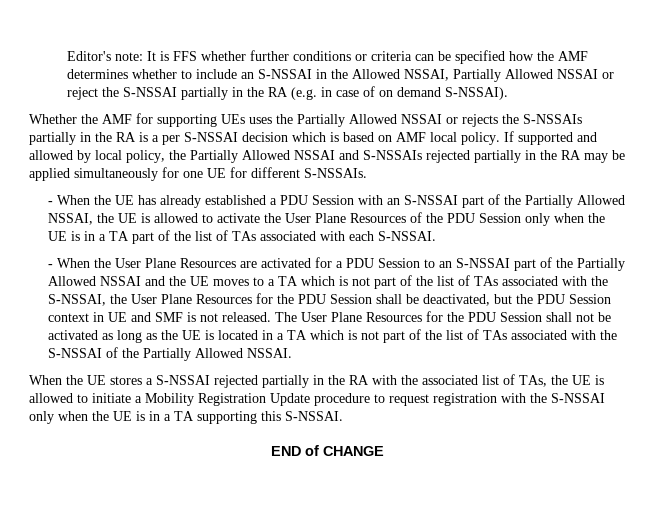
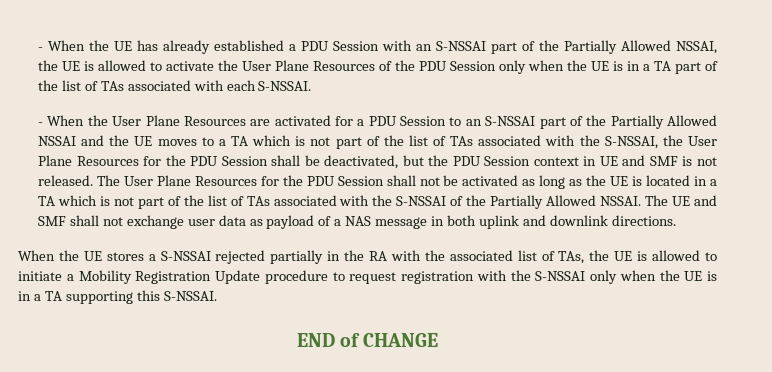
[67,50,589,64] [67,69,615,82] [67,86,509,100] [29,113,582,127] [29,131,597,145] [29,150,625,163] [29,167,367,181] Editor's note: It is FFS whether further conditions or criteria can be specified how the AMF determines whether to include an S-NSSAI in the Allowed NSSAI, Partially Allowed NSSAI or reject the S-NSSAI partially in the RA (e.g. in case of on demand S-NSSAI). // Whether the AMF for supporting UEs uses the Partially Allowed NSSAI or rejects the S-NSSAIs partially in the RA is a per S-NSSAI decision which is based on AMF local policy. If supported and allowed by local policy, the Partially Allowed NSSAI and S-NSSAIs rejected partially in the RA may be applied simultaneously for one UE for different S-NSSAIs. // -> (38, 49) none
(293, 353) none -> [645,195,717,206] [38,215,676,229] The UE and SMF shall not exchange user data as payload of a NAS message in both uplink and downlink directions.

